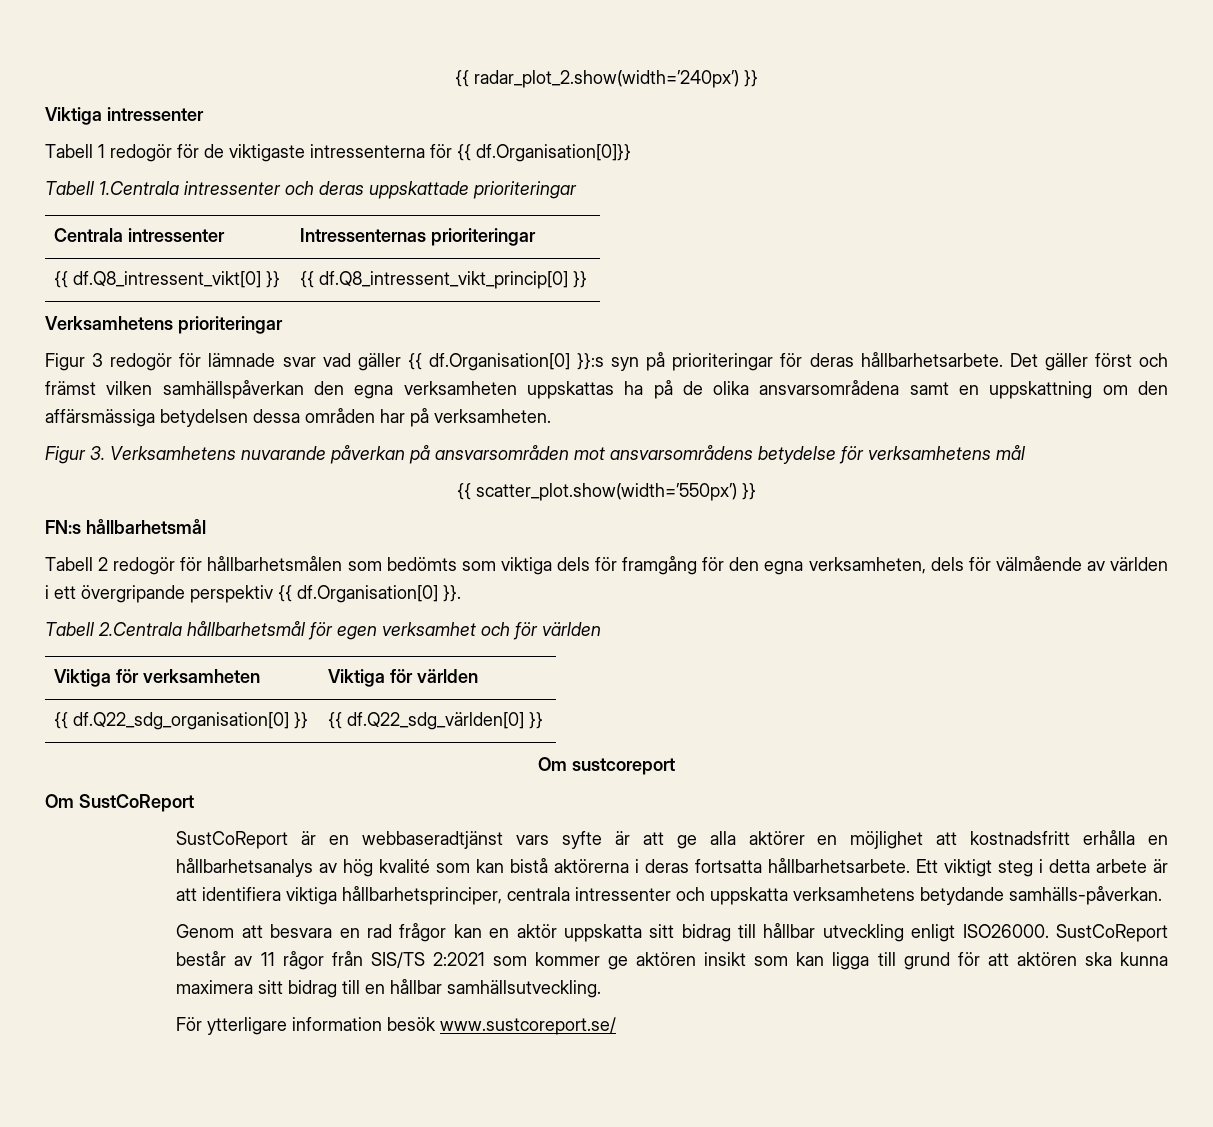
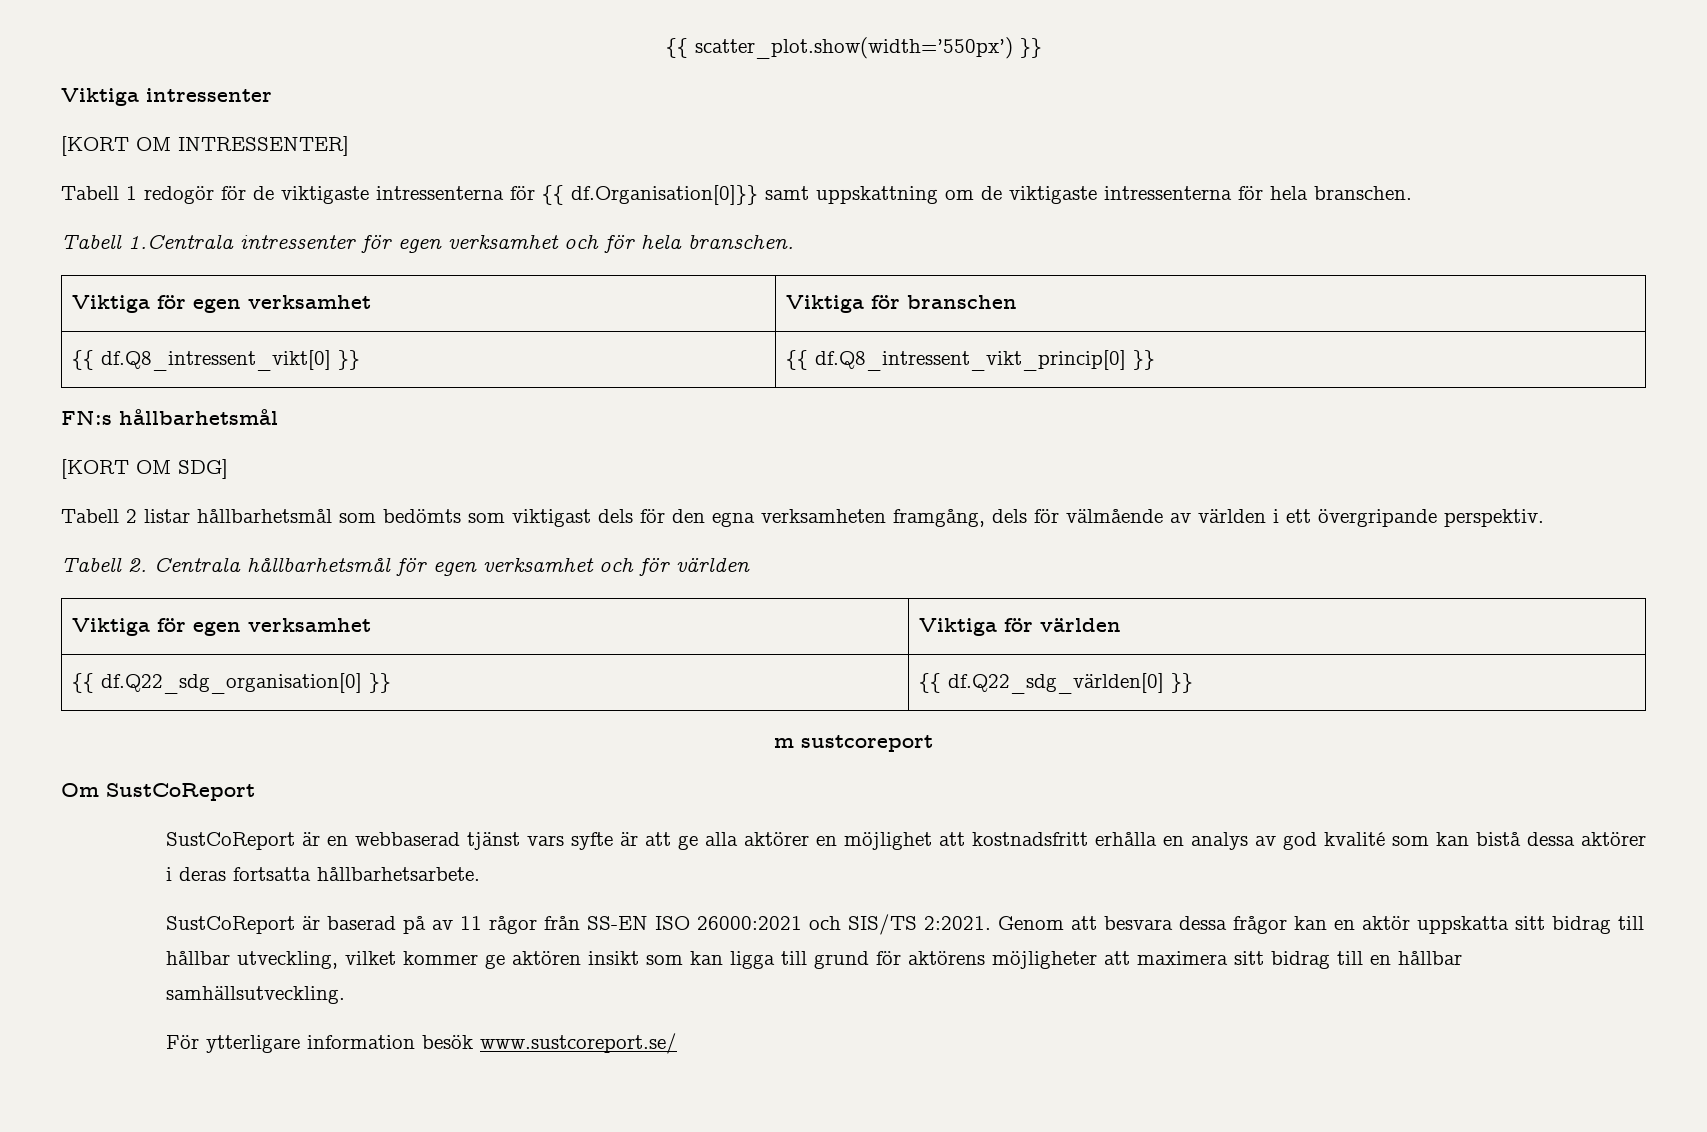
[455,70,739,88] {{ radar_plot_2.show(width=’240px’) -> [665,37,1013,59] {{ scatter_plot.show(width=’550px’)
(204, 114) none -> [61,136,349,156] // [KORT OM INTRESSENTER]
[45,181,577,199] [53,228,225,242] [299,228,536,246] // Tabell 1.Centrala intressenter och deras uppskattade prioriteringar // Centrala intressenter | Intressenternas prioriteringar -> [765,186,1412,204] [61,234,794,253] [72,295,372,313] [786,295,1018,313] samt uppskattning om de viktigaste intressenterna för hela branschen. // Tabell 1.Centrala intressenter för egen verksamhet och för hela branschen. // Viktiga för egen verksamhet | Viktiga för branschen
[45,316,283,334] [45,352,1168,371] [45,380,1168,399] [45,408,551,427] [45,445,1025,464] [457,483,756,501] [45,519,206,534] [45,556,926,575] Verksamhetens prioriteringar // Figur 3 redogör för lämnade svar vad gäller {{ df.Organisation[0] }}:s syn på prioriteringar för deras hållbarhetsarbete. Det gäller först och främst vilken samhällspåverkan den egna verksamheten uppskattas ha på de olika ansvarsområdena samt en uppskattning om den affärsmässiga betydelsen dessa områden har på verksamheten. // Figur 3. Verksamhetens nuvarande påverkan på ansvarsområden mot ansvarsområdens betydelse för verksamhetens mål // {{ scatter_plot.show(width=’550px’) }} // FN:s hållbarhetsmål // Tabell 2 redogör för hållbarhetsmålen som bedömts som viktiga dels för framgång för den egna verksamheten, -> [61,409,278,425] [61,459,228,479] [61,509,985,527] FN:s hållbarhetsmål // [KORT OM SDG] // Tabell 2 listar hållbarhetsmål som bedömts som viktigast dels för den egna verksamheten framgång,
[190,585,461,603] [45,622,182,636] perspektiv {{ df.Organisation[0] }}. // Tabell 2.Centrala -> [1444,509,1544,527] [61,557,241,572] perspektiv. // Tabell 2. Centrala
[142,669,260,683] verksamheten -> [193,618,372,636] egen verksamhet
[538,757,567,771] Om -> [774,738,794,748] m
[362,831,504,849] webbaseradtjänst -> [354,832,520,850] webbaserad tjänst
[176,858,374,877] hållbarhetsanalys av hög -> [1190,832,1317,850] analys av god
[554,859,630,873] aktörerna -> [1526,832,1646,846] dessa aktörer
[916,859,1168,877] [176,886,1163,905] Ett viktigt steg i detta arbete är att identifiera viktiga hållbarhetsprinciper, centrala intressenter och uppskatta verksamhetens betydande samhälls-påverkan. // -> [165,914,991,935] // SustCoReport är baserad på av 11 rågor från SS-EN ISO 26000:2021 och SIS/TS 2:2021.
[339,924,392,938] en rad -> [1178,916,1227,930] dessa
[822,924,1169,942] [176,951,527,970] utveckling enligt ISO26000. SustCoReport består av 11 rågor från SIS/TS 2:2021 som -> [236,951,396,969] utveckling, vilket
[987,952,1168,966] att aktören ska kunna -> [907,951,1130,969] aktörens möjligheter att

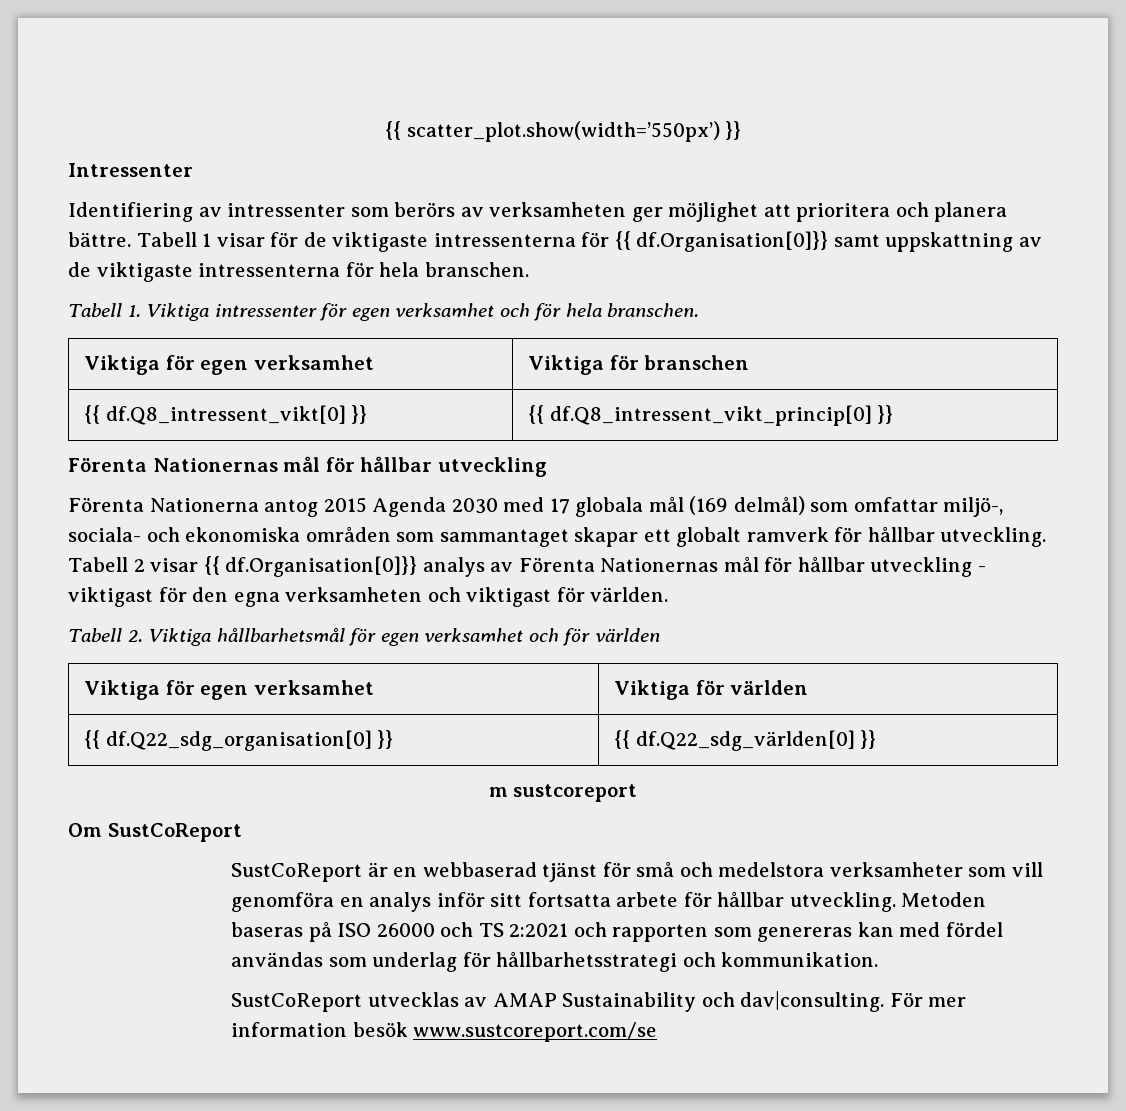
[61,88,272,106] [61,136,349,156] Viktiga intressenter // [KORT OM INTRESSENTER] // -> [68,163,193,177] [68,202,1008,222] [68,232,131,247] Intressenter // Identifiering av intressenter som berörs av verksamheten ger möjlighet att prioritera och planera bättre.
[144,186,214,204] redogör -> [216,233,265,247] visar
[945,190,974,200] om -> [1018,237,1042,247] av
[128,234,234,249] 1.Centrala -> [127,303,210,321] 1. Viktiga
[61,409,278,425] [61,459,228,479] [61,509,1544,527] FN:s hållbarhetsmål // [KORT OM SDG] // Tabell 2 listar hållbarhetsmål som bedömts som viktigast dels för den egna verksamheten framgång, dels för välmående av världen i ett övergripande perspektiv. -> [68,456,547,477] [68,496,1004,517] [68,526,1047,547] [68,556,986,577] [68,587,669,607] Förenta Nationernas mål för hållbar utveckling // Förenta Nationerna antog 2015 Agenda 2030 med 17 globala mål (169 delmål) som omfattar miljö-, sociala- och ekonomiska områden som sammantaget skapar ett globalt ramverk för hållbar utveckling. Tabell 2 visar {{ df.Organisation[0]}} analys av Förenta Nationernas mål för hållbar utveckling - viktigast för den egna verksamheten och viktigast för världen.
[154,557,241,572] Centrala -> [148,628,212,646] Viktiga
[526,832,1646,850] [165,867,480,881] [165,914,1644,935] [165,951,1462,969] [165,986,345,1004] [165,1035,300,1053] vars syfte är att ge alla aktörer en möjlighet att kostnadsfritt erhålla en analys av god kvalité som kan bistå dessa aktörer i deras fortsatta hållbarhetsarbete. // SustCoReport är baserad på av 11 rågor från SS-EN ISO 26000:2021 och SIS/TS 2:2021. Genom att besvara dessa frågor kan en aktör uppskatta sitt bidrag till hållbar utveckling, vilket kommer ge aktören insikt som kan ligga till grund för aktörens möjligheter att maximera sitt bidrag till en hållbar samhällsutveckling. // För ytterligare -> [602,861,1043,877] [230,891,987,912] [230,921,1003,942] [230,951,879,972] [230,991,967,1012] för små och medelstora verksamheter som vill genomföra en analys inför sitt fortsatta arbete för hållbar utveckling. Metoden baseras på ISO 26000 och TS 2:2021 och rapporten som genereras kan med fördel användas som underlag för hållbarhetsstrategi och kommunikation. // SustCoReport utvecklas av AMAP Sustainability och dav|consulting. För mer
[479,1033,677,1054] www.sustcoreport.se/ -> [413,1022,658,1042] www.sustcoreport.com/se

